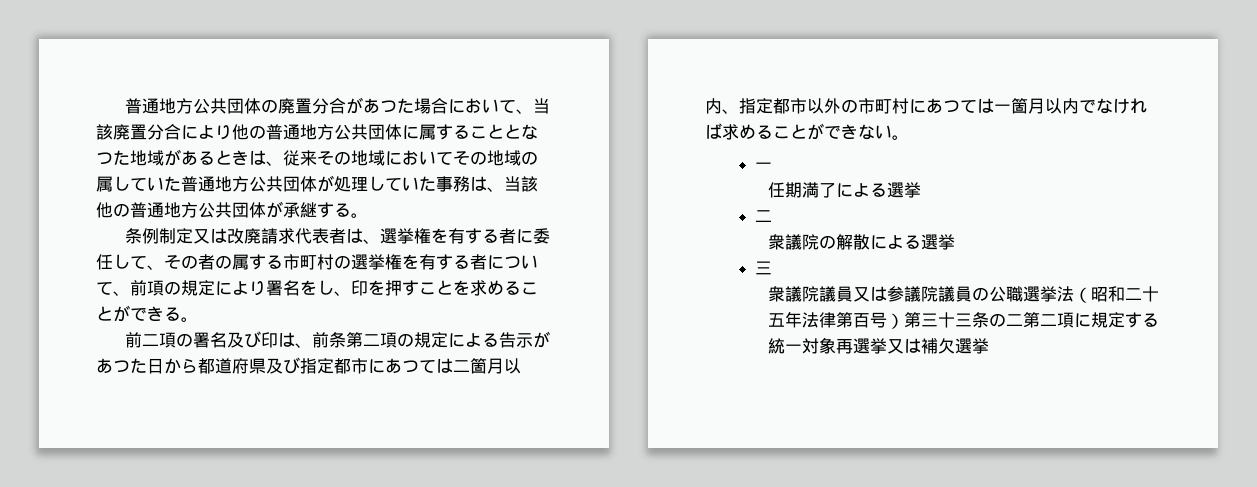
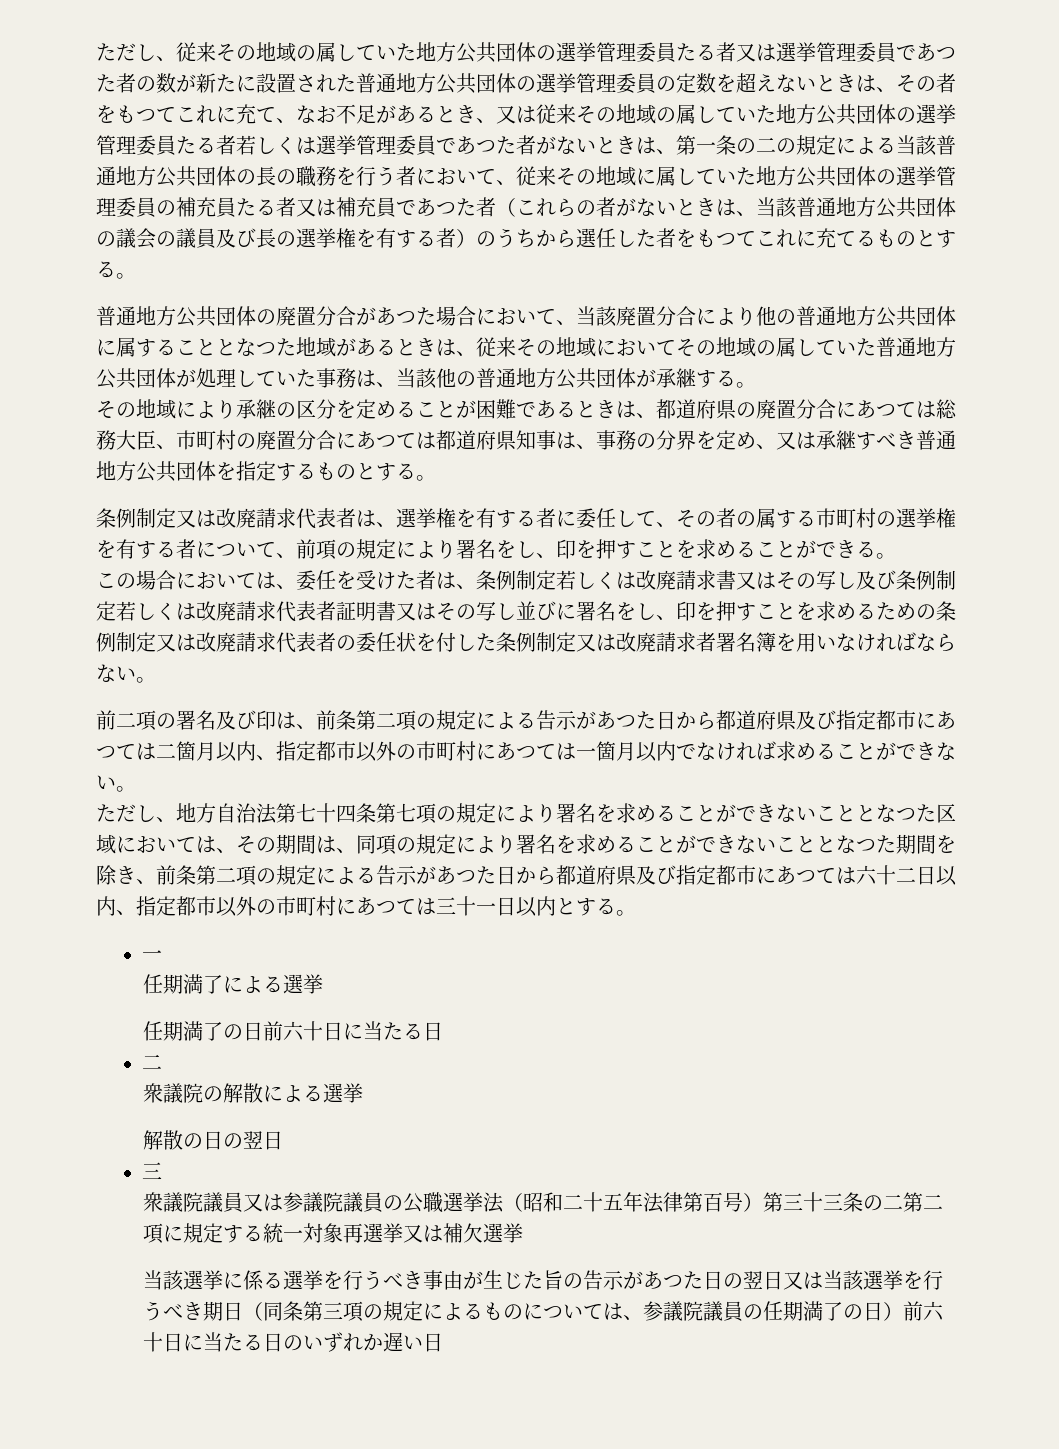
(125, 106) none -> [96,42,956,63] [96,73,956,94] [96,104,956,125] [96,135,956,156] [96,166,956,187] [96,197,956,218] [96,228,956,249] [96,261,136,279] ただし、従来その地域の属していた地方公共団体の選挙管理委員たる者又は選挙管理委員であつた者の数が新たに設置された普通地方公共団体の選挙管理委員の定数を超えないときは、その者をもつてこれに充て、なお不足があるとき、又は従来その地域の属していた地方公共団体の選挙管理委員たる者若しくは選挙管理委員であつた者がないときは、第一条の二の規定による当該普通地方公共団体の長の職務を行う者において、従来その地域に属していた地方公共団体の選挙管理委員の補充員たる者又は補充員であつた者（これらの者がないときは、当該普通地方公共団体の議会の議員及び長の選挙権を有する者）のうちから選任した者をもつてこれに充てるものとする。 //
(368, 215) none -> [96,399,957,419] [96,430,956,450] [96,461,436,482] // その地域により承継の区分を定めることが困難であるときは、都道府県の廃置分合にあつては総務大臣、市町村の廃置分合にあつては都道府県知事は、事務の分界を定め、又は承継すべき普通地方公共団体を指定するものとする。
(198, 319) none -> [96,570,956,591] [96,601,956,622] [96,632,956,653] [96,664,156,683] // この場合においては、委任を受けた者は、条例制定若しくは改廃請求書又はその写し及び条例制定若しくは改廃請求代表者証明書又はその写し並びに署名をし、印を押すことを求めるための条例制定又は改廃請求代表者の委任状を付した条例制定又は改廃請求者署名簿を用いなければならない。
(909, 137) none -> [96,803,956,824] [96,834,956,855] [96,865,957,886] [96,896,636,917] // ただし、地方自治法第七十四条第七項の規定により署名を求めることができないこととなつた区域においては、その期間は、同項の規定により署名を求めることができないこととなつた期間を除き、前条第二項の規定による告示があつた日から都道府県及び指定都市にあつては六十二日以内、指定都市以外の市町村にあつては三十一日以内とする。
(921, 190) none -> [143,1021,444,1041] // 任期満了の日前六十日に当たる日
(955, 242) none -> [143,1130,284,1150] // 解散の日の翌日
(989, 346) none -> [143,1270,944,1291] [143,1301,945,1322] [143,1332,444,1352] // 当該選挙に係る選挙を行うべき事由が生じた旨の告示があつた日の翌日又は当該選挙を行うべき期日（同条第三項の規定によるものについては、参議院議員の任期満了の日）前六十日に当たる日のいずれか遅い日

